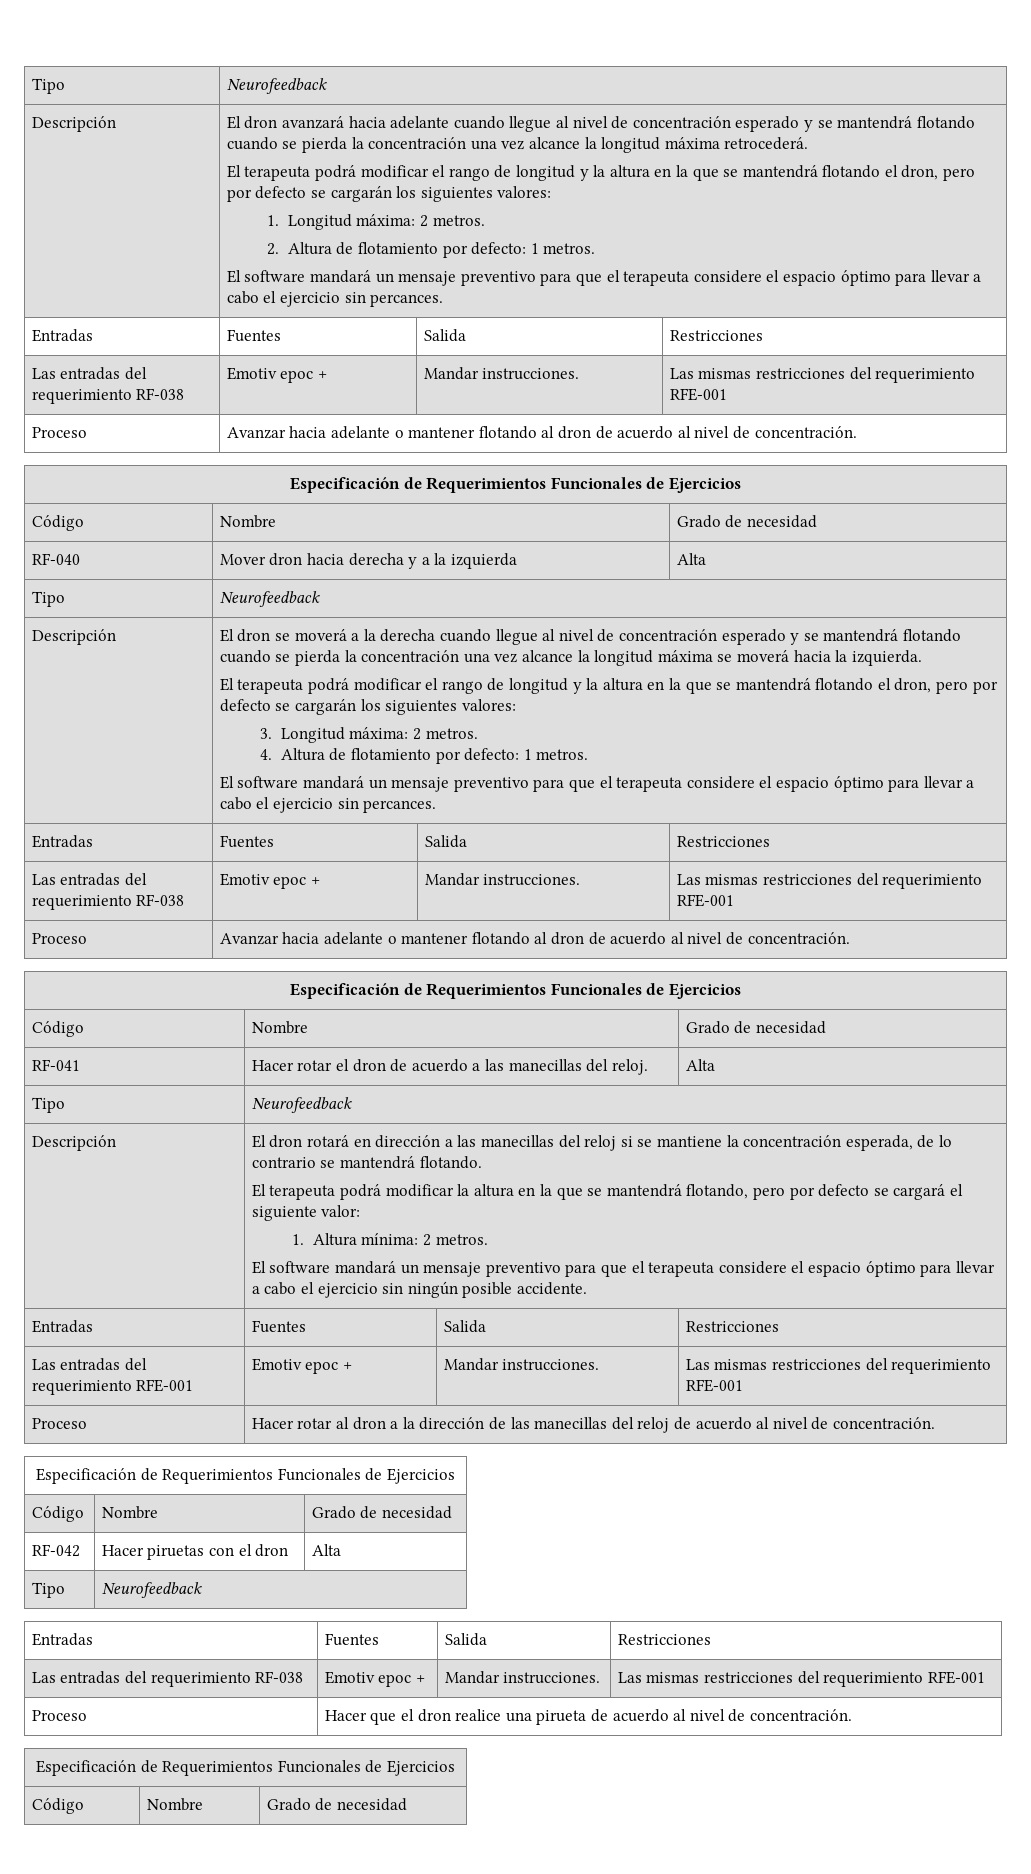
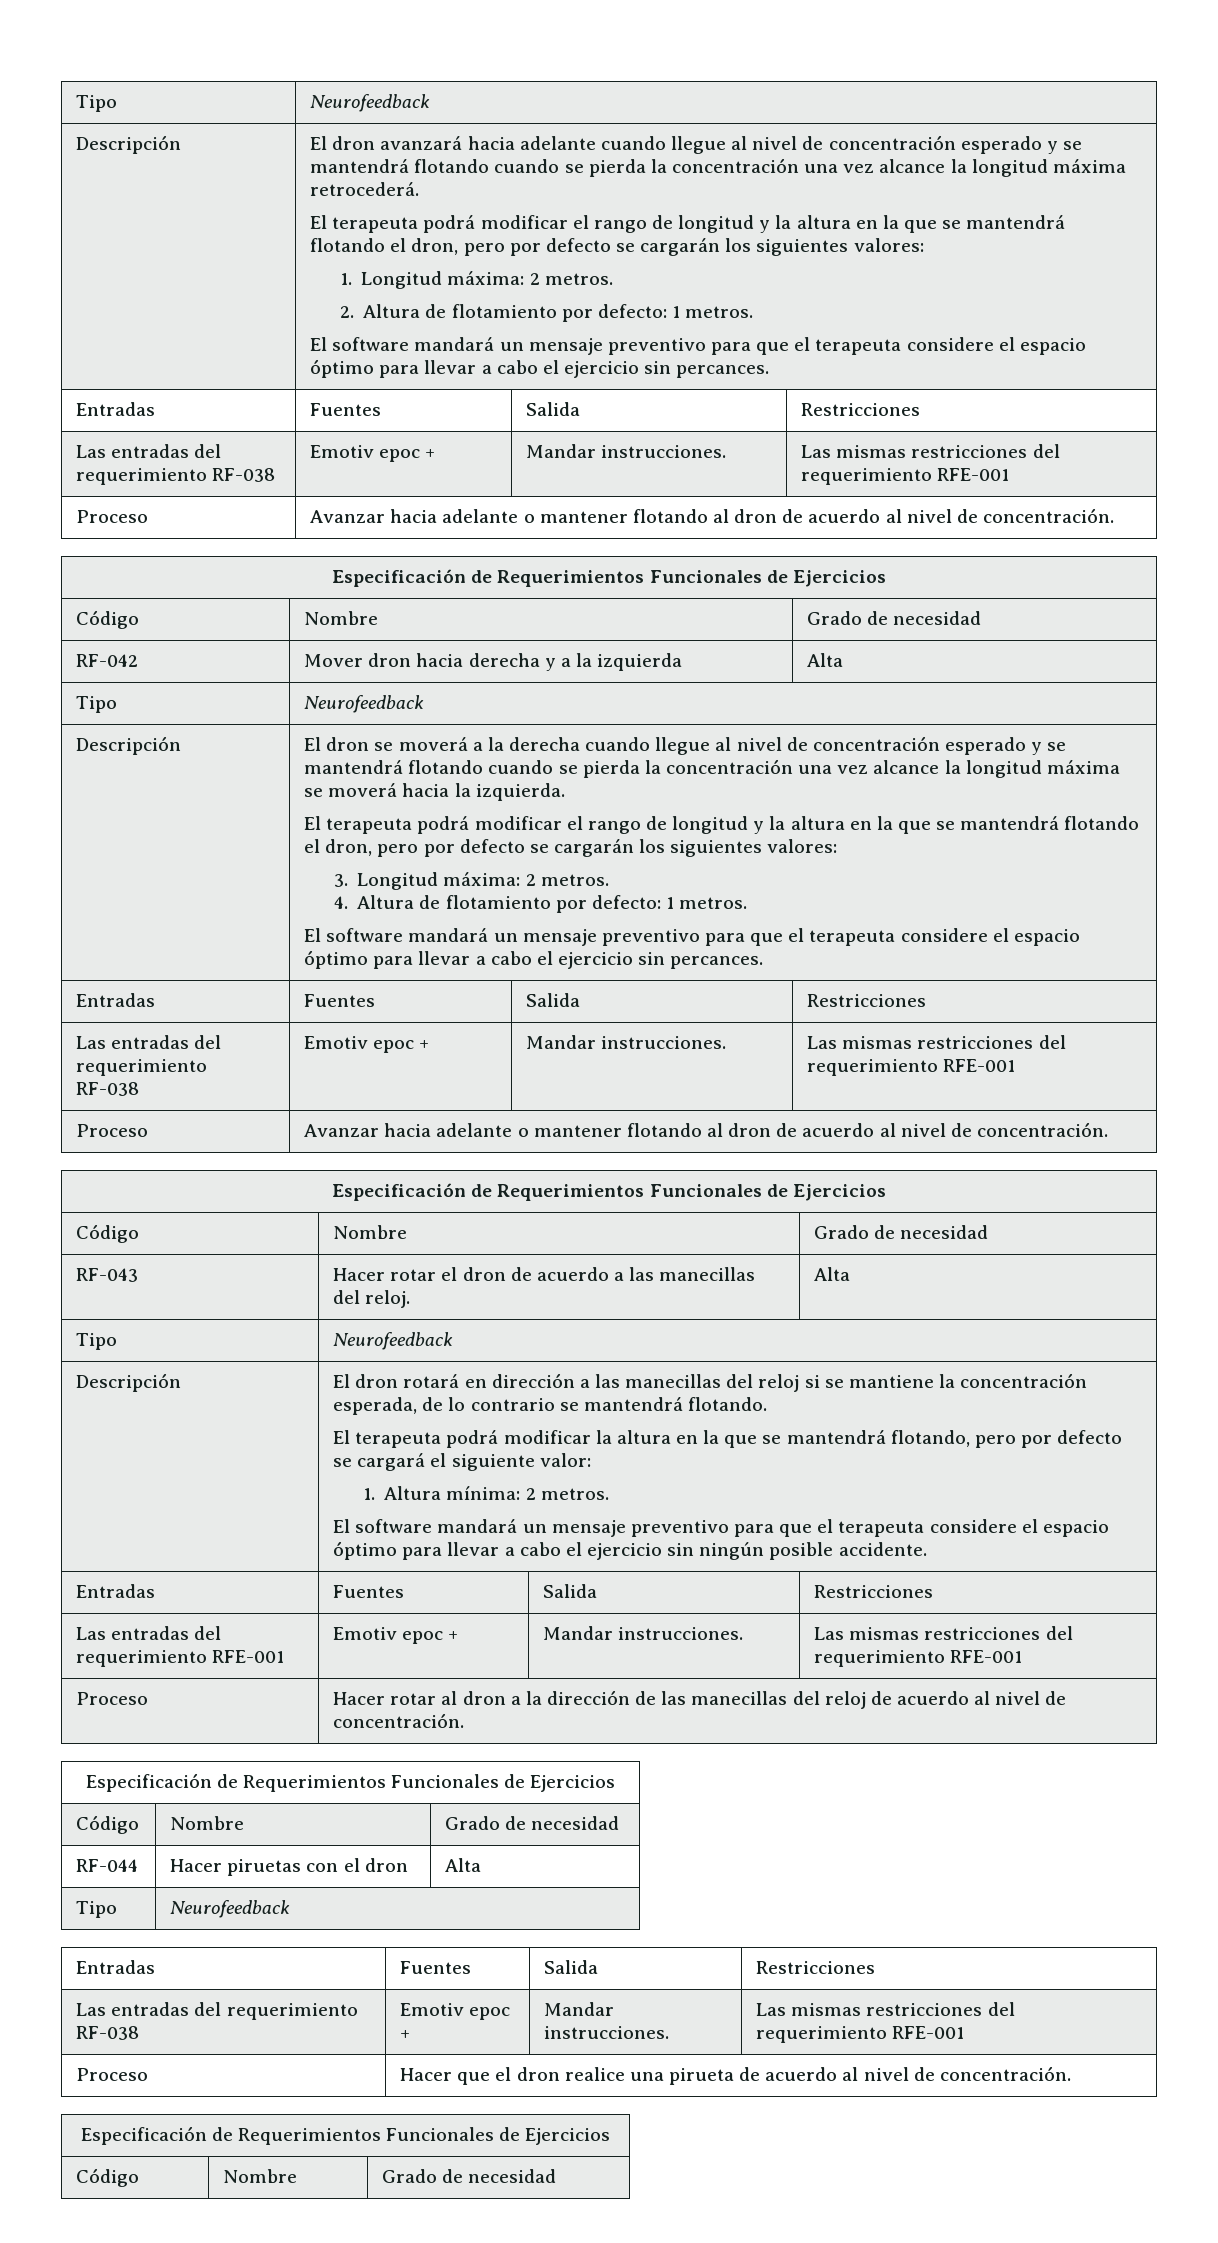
[31,553,80,565] RF-040 -> [76,654,139,667] RF-042
[31,1059,80,1071] RF-041 -> [76,1268,139,1282] RF-043
[31,1544,80,1557] RF-042 -> [76,1859,139,1872] RF-044

